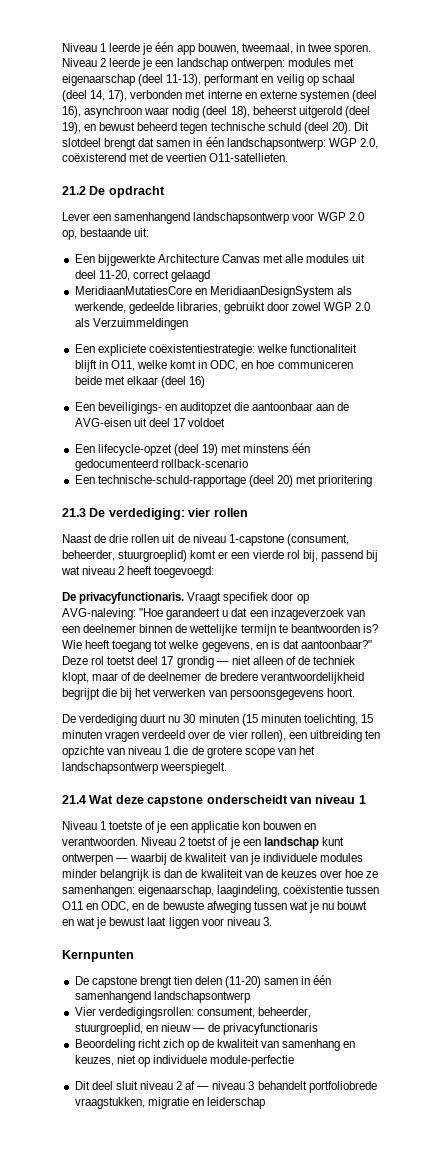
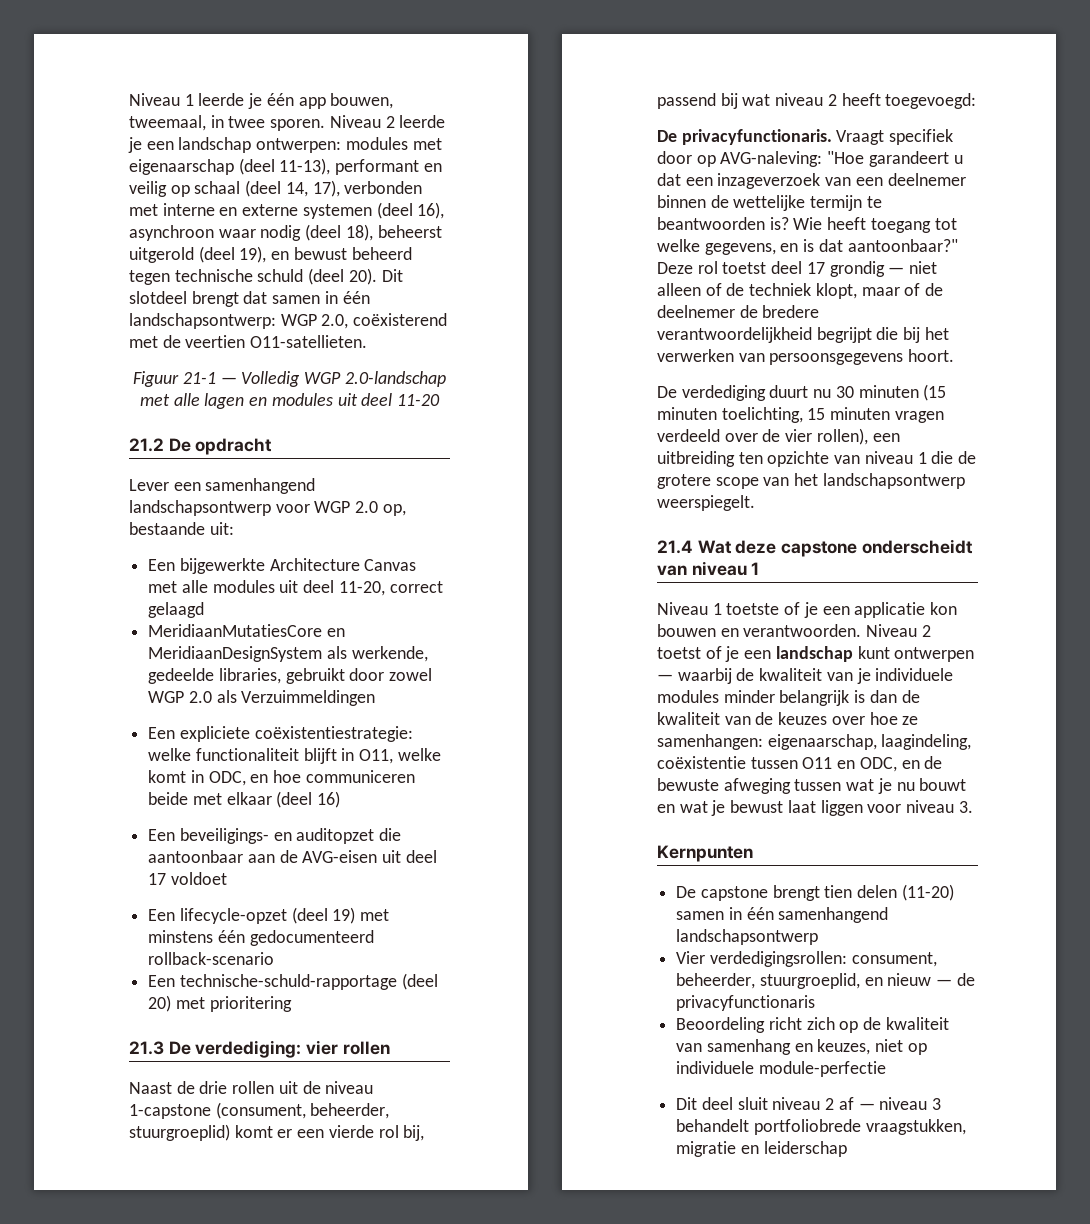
(289, 157) none -> [133,371,446,387] [139,393,441,409] // Figuur 21-1 — Volledig WGP 2.0-landschap met alle lagen en modules uit deel 11-20

